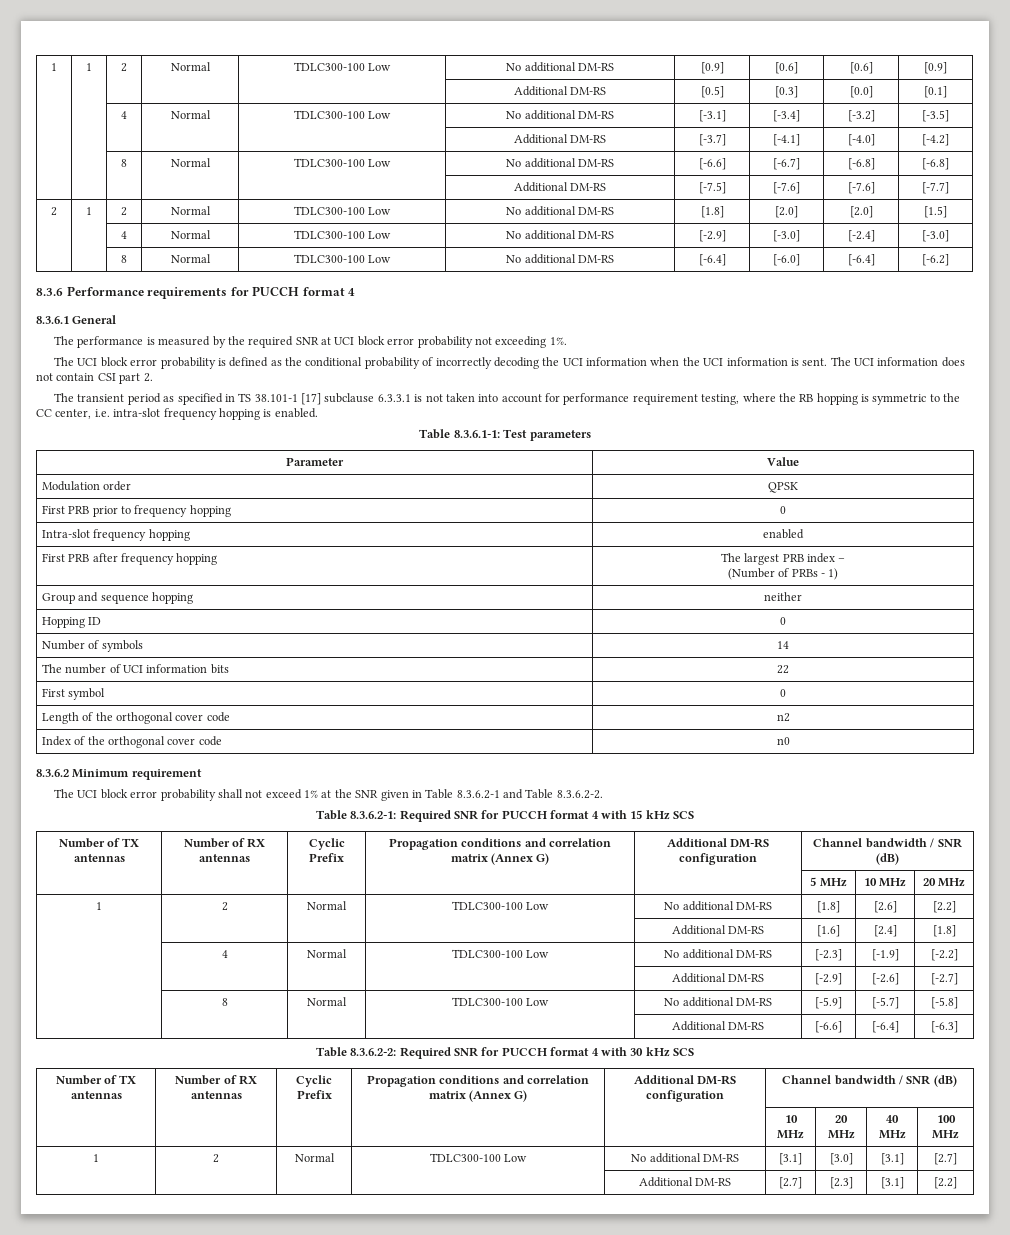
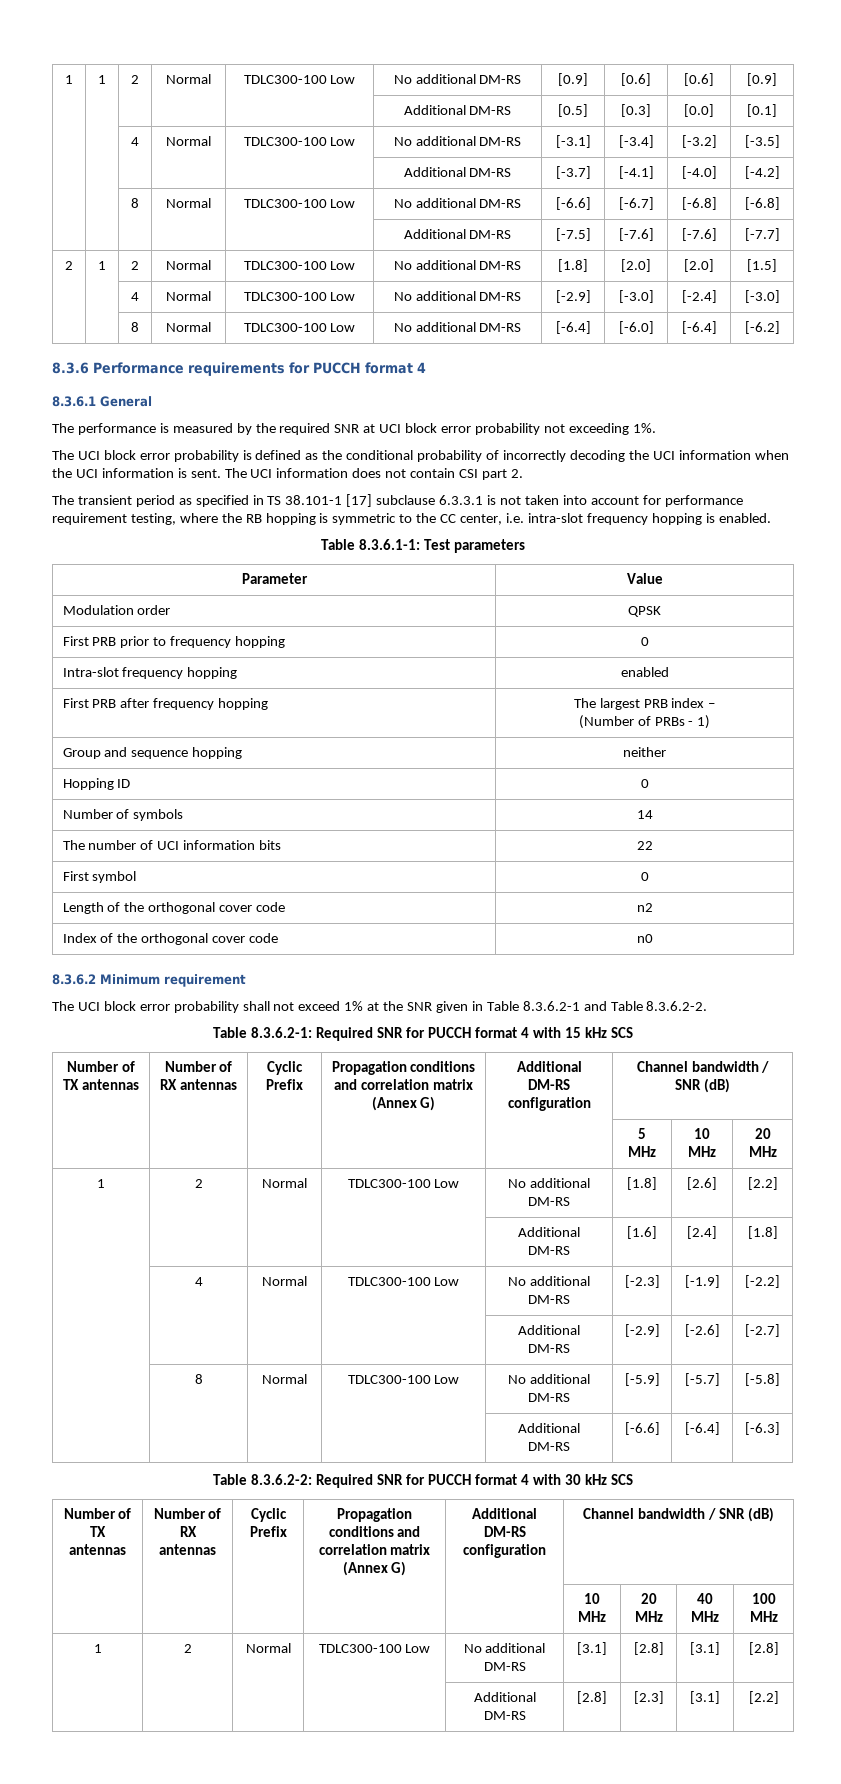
[829,1153,853,1165] [880,1153,904,1165] [934,1153,957,1165] [638,1177,732,1187] [779,1177,802,1189] [3.0] | [3.1] | [2.7] // | | | | Additional DM-RS | [2.7] -> [633,1642,664,1655] [690,1642,720,1655] [748,1642,779,1655] [473,1692,536,1702] [483,1711,526,1720] [577,1691,607,1704] [2.8] | [3.1] | [2.8] // | | | | Additional DM-RS | [2.8]

